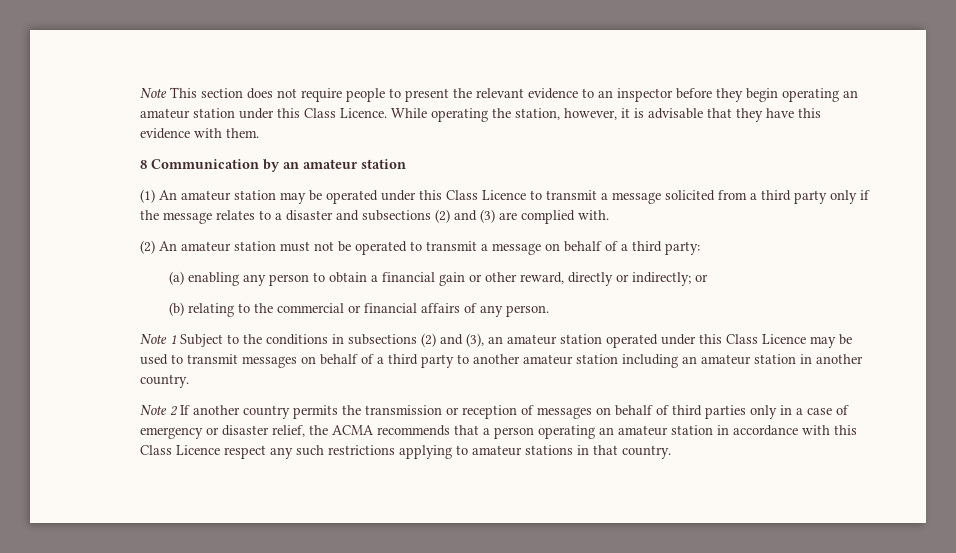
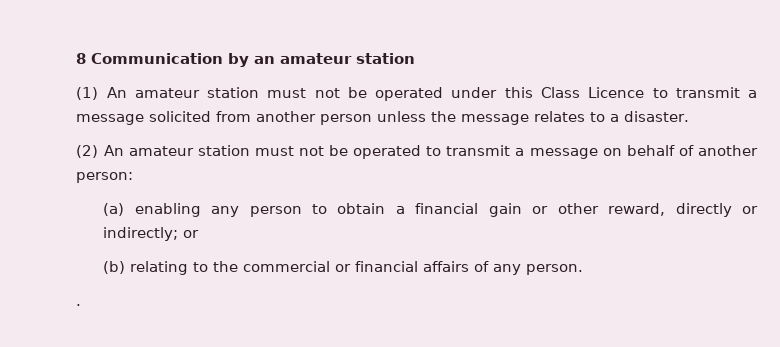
[140,87,859,102] [140,108,822,122] [140,128,260,139] Note This section does not require people to present the relevant evidence to an inspector before they begin operating an amateur station under this Class Licence. While operating the station, however, it is advisable that they have this evidence with them. // -> (76, 58) none
[280,192,307,204] may -> [267,88,340,98] must not
[750,190,871,204] a third party only if -> [256,111,427,125] another person unless
[286,209,610,224] disaster and subsections (2) and (3) are complied with. -> [624,111,690,122] disaster.
[621,241,701,255] a third party: -> [697,145,758,156] [76,172,134,183] another person:
[140,333,853,348] [140,354,864,368] [140,374,190,388] [140,405,850,419] [140,425,858,439] [140,445,672,459] Note 1 Subject to the conditions in subsections (2) and (3), an amateur station operated under this Class Licence may be used to transmit messages on behalf of a third party to another amateur station including an amateur station in another country. // Note 2 If another country permits the transmission or reception of messages on behalf of third parties only in a case of emergency or disaster relief, the ACMA recommends that a person operating an amateur station in accordance with this Class Licence respect any such restrictions applying to amateur stations in that country. -> [76,304,82,306] .

